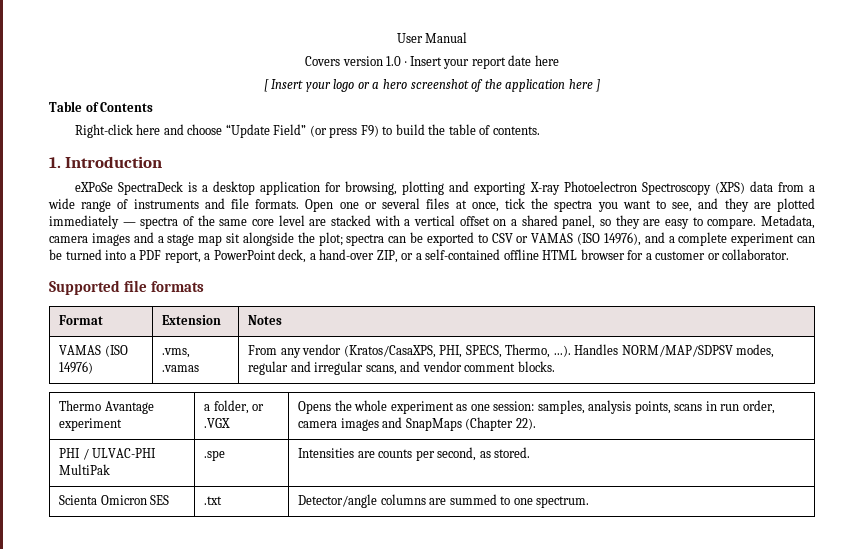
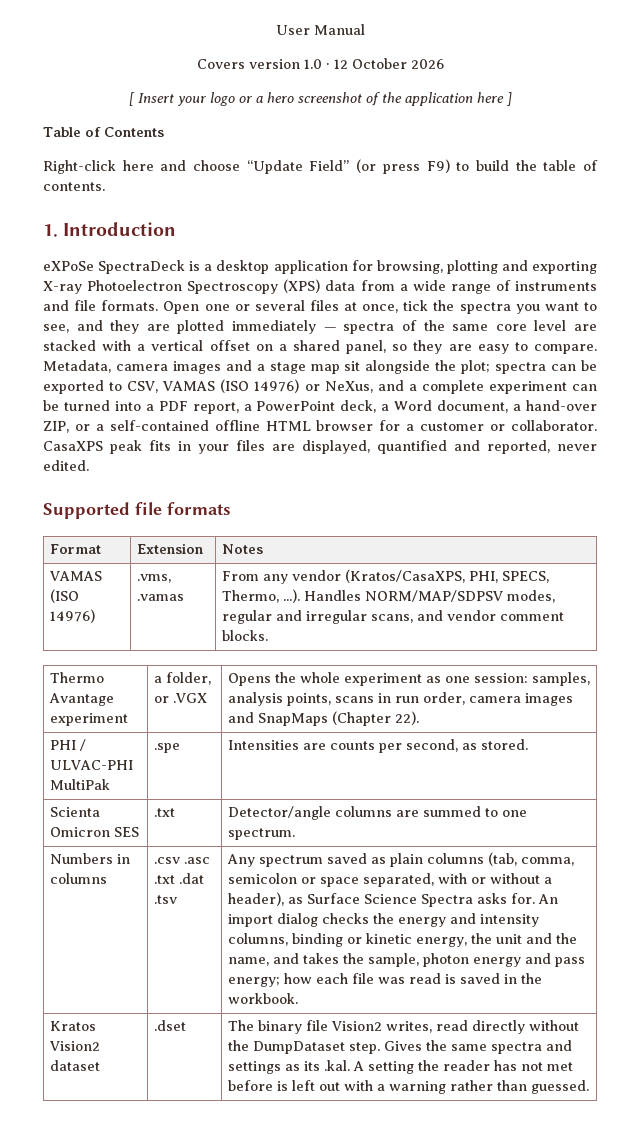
[409,55,559,69] Insert your report date here -> [333,58,444,69] 12 October 2026
[491,232,641,246] CSV or VAMAS (ISO 14976), -> [127,379,373,393] CSV, VAMAS (ISO 14976) or NeXus,
(316, 256) none -> [394,400,522,413] Word document, a
(790, 254) none -> [43,440,597,454] [43,460,89,471] CasaXPS peak fits in your files are displayed, quantified and reported, never edited.
(590, 502) none -> [49,853,130,864] [49,873,107,884] [153,857,210,864] [153,873,204,884] [153,895,177,904] [226,852,574,867] [227,873,552,887] [227,892,558,907] [227,913,539,927] [227,933,577,947] [227,953,585,967] [227,973,542,987] [227,993,298,1004] [49,1021,96,1031] [48,1041,100,1051] [49,1060,100,1071] [153,1020,186,1031] [227,1020,579,1034] [227,1040,572,1054] [227,1060,573,1074] [227,1080,589,1094] // Numbers in columns | .csv .asc .txt .dat .tsv | Any spectrum saved as plain columns (tab, comma, semicolon or space separated, with or without a header), as Surface Science Spectra asks for. An import dialog checks the energy and intensity columns, binding or kinetic energy, the unit and the name, and takes the sample, photon energy and pass energy; how each file was read is saved in the workbook. // Kratos Vision2 dataset | .dset | The binary file Vision2 writes, read directly without the DumpDataset step. Gives the same spectra and settings as its .kal. A setting the reader has not met before is left out with a warning rather than guessed.

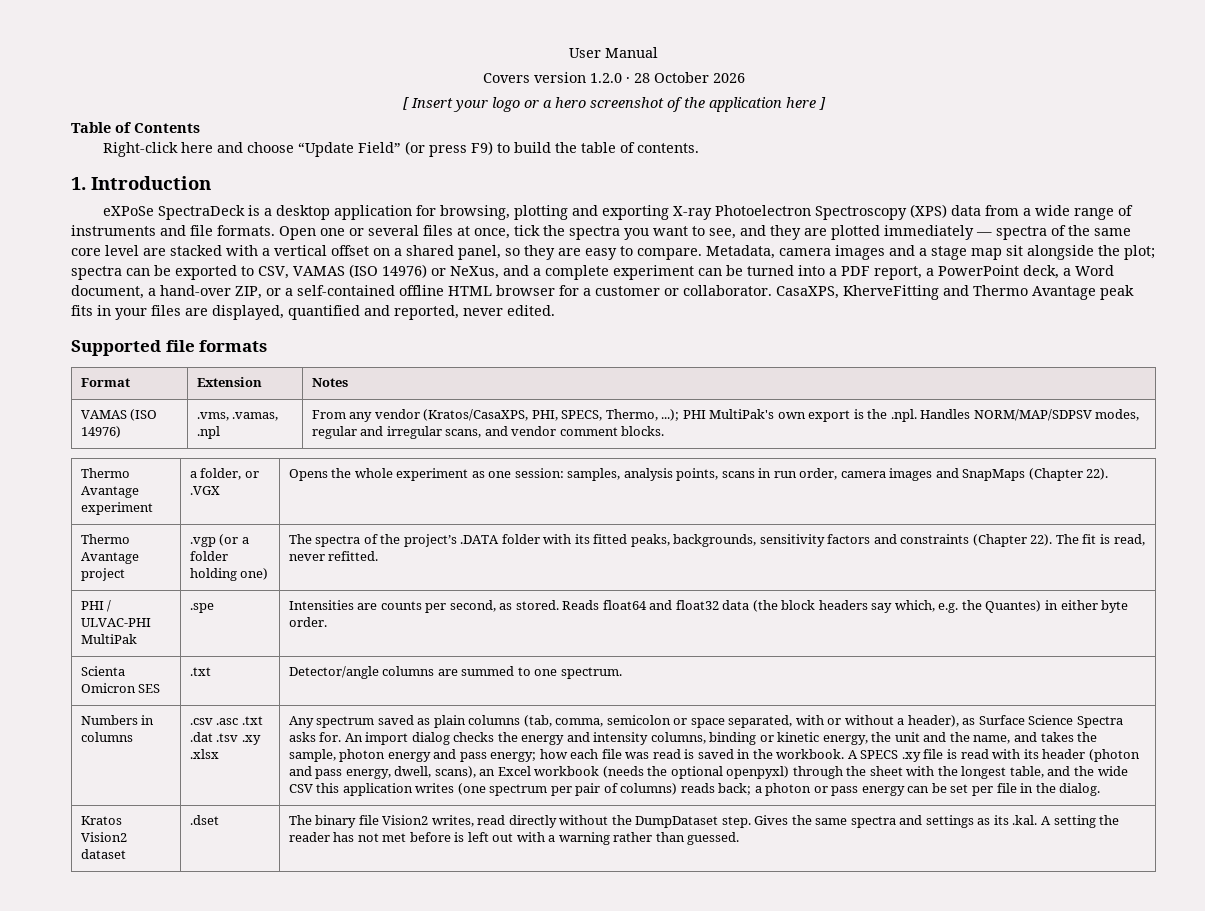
[303,59,348,69] 1.0 · 12 -> [589,73,650,83] 1.2.0 · 28
[43,441,103,451] CasaXPS -> [776,285,1096,300] CasaXPS, KherveFitting and Thermo Avantage
[136,594,184,601] .vamas -> [232,412,279,421] [196,426,220,439] .vamas, .npl
[282,589,300,603] ...). -> [661,409,917,422] ...); PHI MultiPak's own export is the .npl.
(419, 718) none -> [80,534,130,544] [80,552,139,564] [80,568,125,581] [189,534,249,547] [189,551,228,561] [189,568,269,581] [288,534,1145,547] [288,551,379,561] // Thermo Avantage project | .vgp (or a folder holding one) | The spectra of the project’s .DATA folder with its fitted peaks, backgrounds, sensitivity factors and constraints (Chapter 22). The fit is read, never refitted.
(528, 744) none -> [562,600,1129,613] [288,617,327,627] Reads float64 and float32 data (the block headers say which, e.g. the Quantes) in either byte order.
(177, 899) none -> [241,735,261,745] [189,749,219,759] .xy .xlsx
(298, 998) none -> [847,749,1140,762] [288,766,1128,779] [288,783,1101,796] A SPECS .xy file is read with its header (photon and pass energy, dwell, scans), an Excel workbook (needs the optional openpyxl) through the sheet with the longest table, and the wide CSV this application writes (one spectrum per pair of columns) reads back; a photon or pass energy can be set per file in the dialog.

